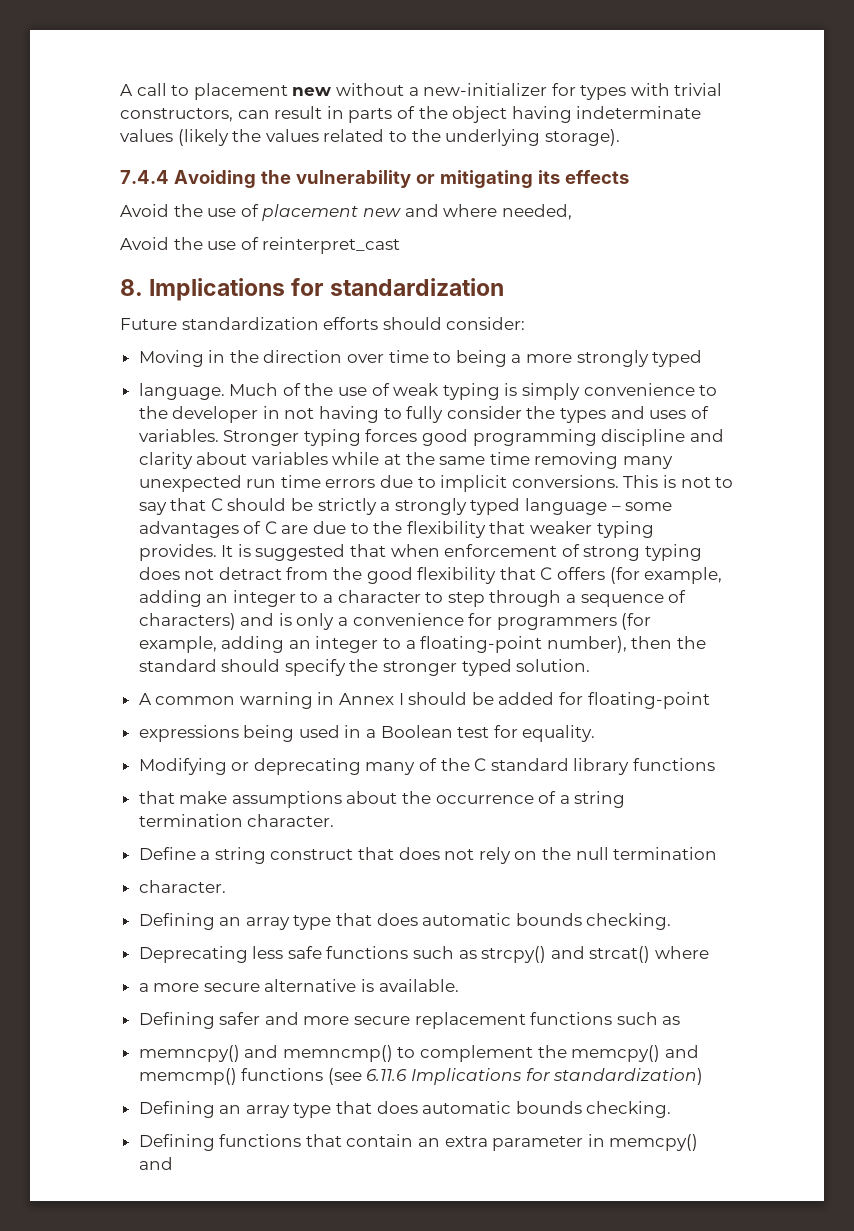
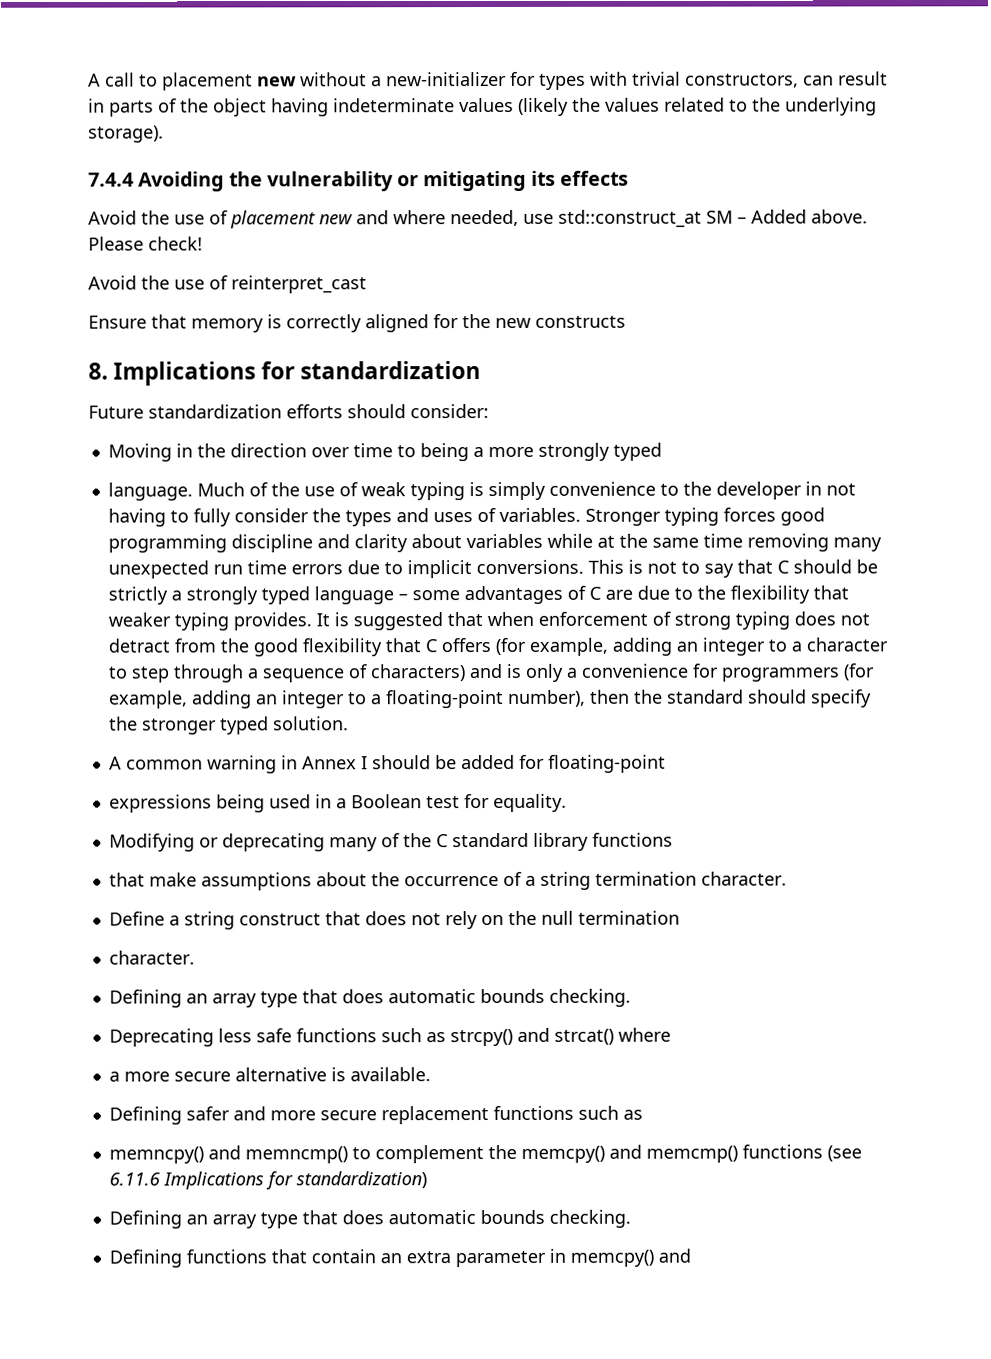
(572, 212) none -> [523,209,868,228] [88,236,203,251] use std::construct_at SM – Added above. Please check!
(401, 245) none -> [88,314,626,333] // Ensure that memory is correctly aligned for the new constructs

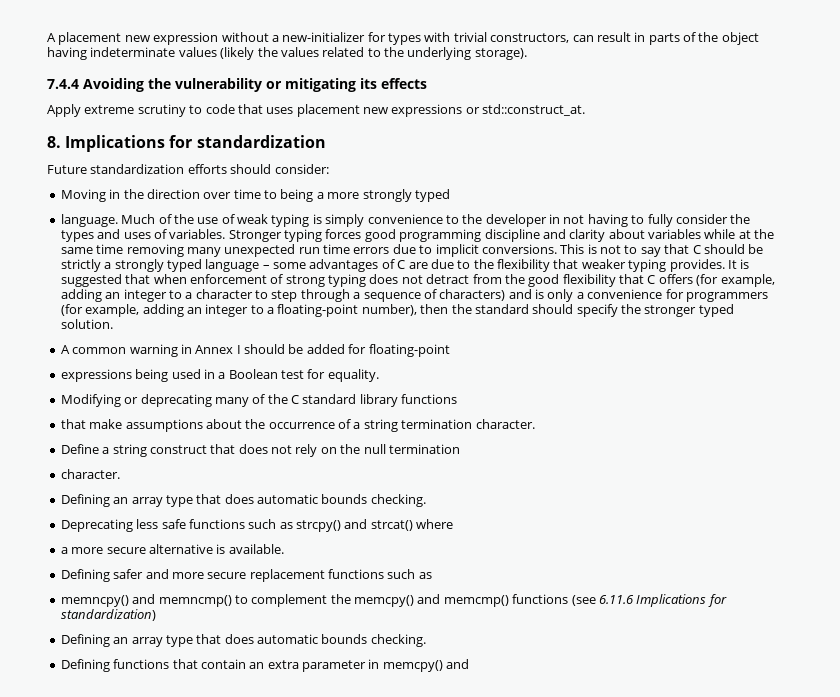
[88,72,297,91] A call to placement new -> [47,32,219,45] A placement new expression
[88,209,868,229] [88,236,203,251] [88,275,367,294] [88,314,626,333] Avoid the use of placement new and where needed, use std::construct_at SM – Added above. Please check! // Avoid the use of reinterpret_cast // Ensure that memory is correctly aligned for the new constructs -> [47,104,586,117] Apply extreme scrutiny to code that uses placement new expressions or std::construct_at.

